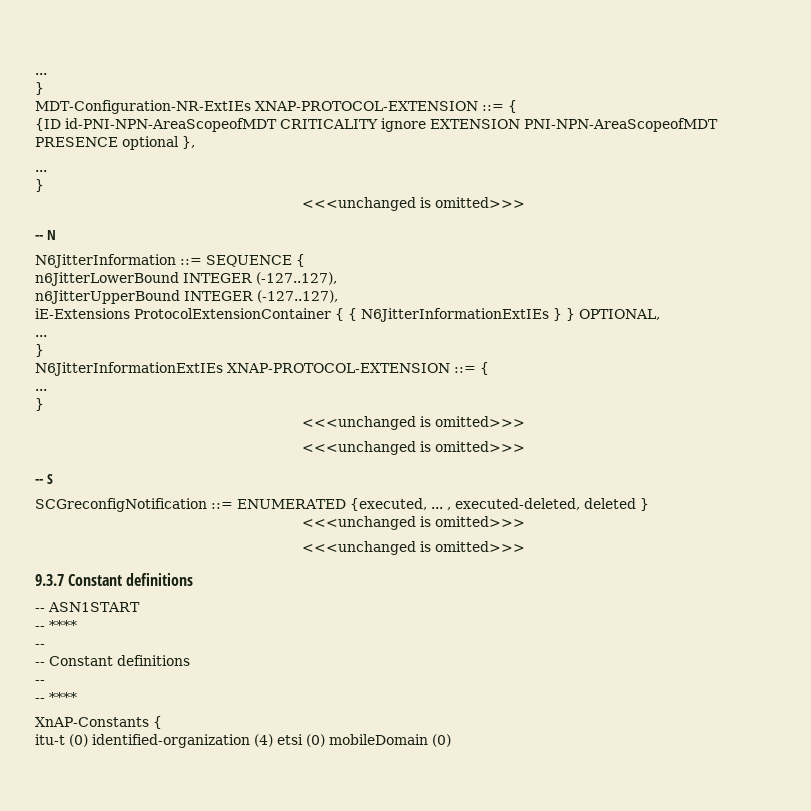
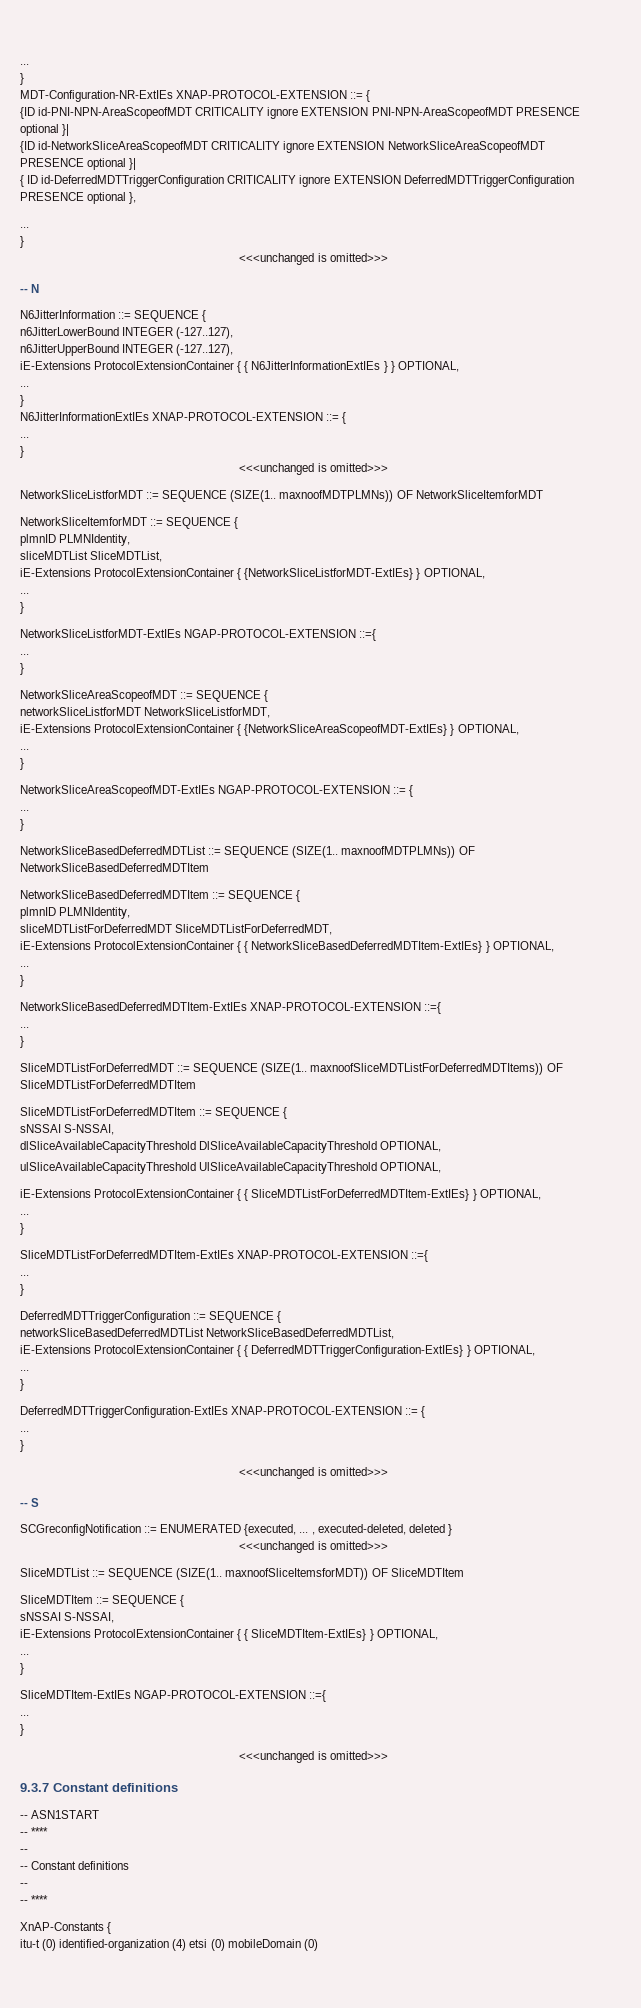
(179, 143) none -> [62,124,70,136] [20,141,545,153] [20,158,137,170] [20,175,574,187] [20,192,127,204] }| // {ID id-NetworkSliceAreaScopeofMDT CRITICALITY ignore EXTENSION NetworkSliceAreaScopeofMDT PRESENCE optional }| // { ID id-DeferredMDTTriggerConfiguration CRITICALITY ignore EXTENSION DeferredMDTTriggerConfiguration PRESENCE optional
(525, 421) none -> [20,490,543,502] [20,517,239,529] [20,534,131,546] [20,551,163,562] [20,568,485,580] [20,593,29,594] [20,602,24,614] [20,629,377,641] [20,654,29,655] [20,663,24,675] [20,690,269,702] [20,707,271,718] [20,724,519,736] [20,749,29,750] [20,758,24,770] [20,785,414,797] [20,810,29,811] [20,819,24,831] [20,846,475,858] [20,863,209,872] [20,890,301,902] [20,907,131,919] [20,924,333,935] [20,941,554,953] [20,966,29,967] [20,975,24,987] [20,1002,442,1014] [20,1027,29,1028] [20,1036,24,1048] [20,1063,563,1075] [20,1080,196,1089] [20,1107,288,1119] [20,1124,115,1135] [20,1141,442,1153] [20,1162,442,1174] [20,1189,541,1201] [20,1214,29,1215] [20,1223,24,1235] [20,1250,429,1262] [20,1275,29,1276] [20,1284,24,1296] [20,1311,282,1323] [20,1328,395,1339] [20,1345,535,1357] [20,1370,29,1371] [20,1379,24,1391] [20,1406,426,1418] [20,1431,29,1432] [20,1440,24,1452] // NetworkSliceListforMDT ::= SEQUENCE (SIZE(1.. maxnoofMDTPLMNs)) OF NetworkSliceItemforMDT // NetworkSliceItemforMDT ::= SEQUENCE { // plmnID PLMNIdentity, // sliceMDTList SliceMDTList, // iE-Extensions ProtocolExtensionContainer { {NetworkSliceListforMDT-ExtIEs} } OPTIONAL, // ... // } // NetworkSliceListforMDT-ExtIEs NGAP-PROTOCOL-EXTENSION ::={ // ... // } // NetworkSliceAreaScopeofMDT ::= SEQUENCE { // networkSliceListforMDT NetworkSliceListforMDT, // iE-Extensions ProtocolExtensionContainer { {NetworkSliceAreaScopeofMDT-ExtIEs} } OPTIONAL, // ... // } // NetworkSliceAreaScopeofMDT-ExtIEs NGAP-PROTOCOL-EXTENSION ::= { // ... // } // NetworkSliceBasedDeferredMDTList ::= SEQUENCE (SIZE(1.. maxnoofMDTPLMNs)) OF NetworkSliceBasedDeferredMDTItem // NetworkSliceBasedDeferredMDTItem ::= SEQUENCE { // plmnID PLMNIdentity, // sliceMDTListForDeferredMDT SliceMDTListForDeferredMDT, // iE-Extensions ProtocolExtensionContainer { { NetworkSliceBasedDeferredMDTItem-ExtIEs} } OPTIONAL, // ... // } // NetworkSliceBasedDeferredMDTItem-ExtIEs XNAP-PROTOCOL-EXTENSION ::={ // ... // } // SliceMDTListForDeferredMDT ::= SEQUENCE (SIZE(1.. maxnoofSliceMDTListForDeferredMDTItems)) OF SliceMDTListForDeferredMDTItem // SliceMDTListForDeferredMDTItem ::= SEQUENCE { // sNSSAI S-NSSAI, // dlSliceAvailableCapacityThreshold DlSliceAvailableCapacityThreshold OPTIONAL, // ulSliceAvailableCapacityThreshold UlSliceAvailableCapacityThreshold OPTIONAL, // iE-Extensions ProtocolExtensionContainer { { SliceMDTListForDeferredMDTItem-ExtIEs} } OPTIONAL, // ... // } // SliceMDTListForDeferredMDTItem-ExtIEs XNAP-PROTOCOL-EXTENSION ::={ // ... // } // DeferredMDTTriggerConfiguration ::= SEQUENCE { // networkSliceBasedDeferredMDTList NetworkSliceBasedDeferredMDTList, // iE-Extensions ProtocolExtensionContainer { { DeferredMDTTriggerConfiguration-ExtIEs} } OPTIONAL, // ... // } // DeferredMDTTriggerConfiguration-ExtIEs XNAP-PROTOCOL-EXTENSION ::= { // ... // }
(525, 521) none -> [20,1568,464,1580] [20,1595,185,1607] [20,1612,115,1623] [20,1629,438,1641] [20,1654,29,1655] [20,1663,24,1675] [20,1690,327,1702] [20,1715,29,1716] [20,1724,24,1736] // SliceMDTList ::= SEQUENCE (SIZE(1.. maxnoofSliceItemsforMDT)) OF SliceMDTItem // SliceMDTItem ::= SEQUENCE { // sNSSAI S-NSSAI, // iE-Extensions ProtocolExtensionContainer { { SliceMDTItem-ExtIEs} } OPTIONAL, // ... // } // SliceMDTItem-ExtIEs NGAP-PROTOCOL-EXTENSION ::={ // ... // }

